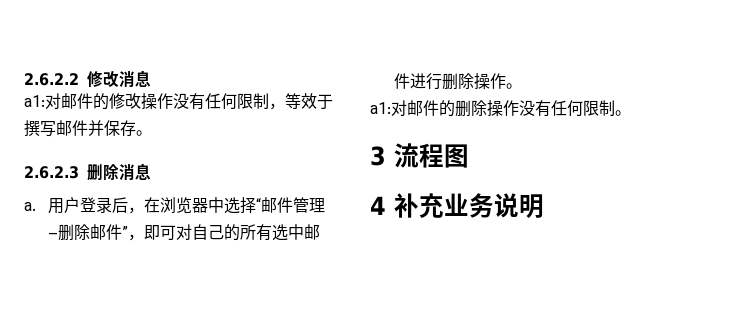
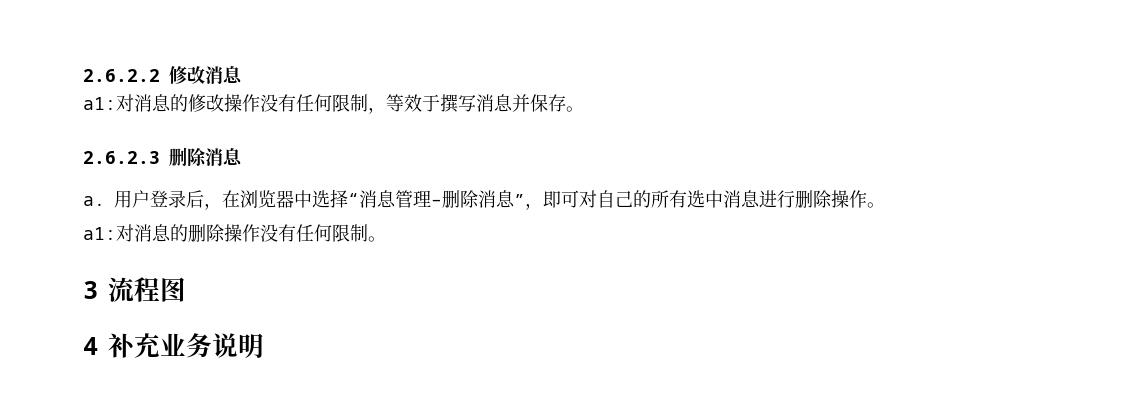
[61,93,93,109] 邮件 -> [134,94,171,112] 消息
[56,120,88,136] 邮件 -> [476,94,513,112] 消息
[261,197,294,213] 邮件 -> [359,190,396,208] 消息
[90,224,123,240] 邮件 -> [478,190,515,208] 消息
[304,224,321,240] [394,73,411,89] 邮件 -> [723,190,760,208] 消息
[407,100,439,116] 邮件 -> [134,224,171,242] 消息

